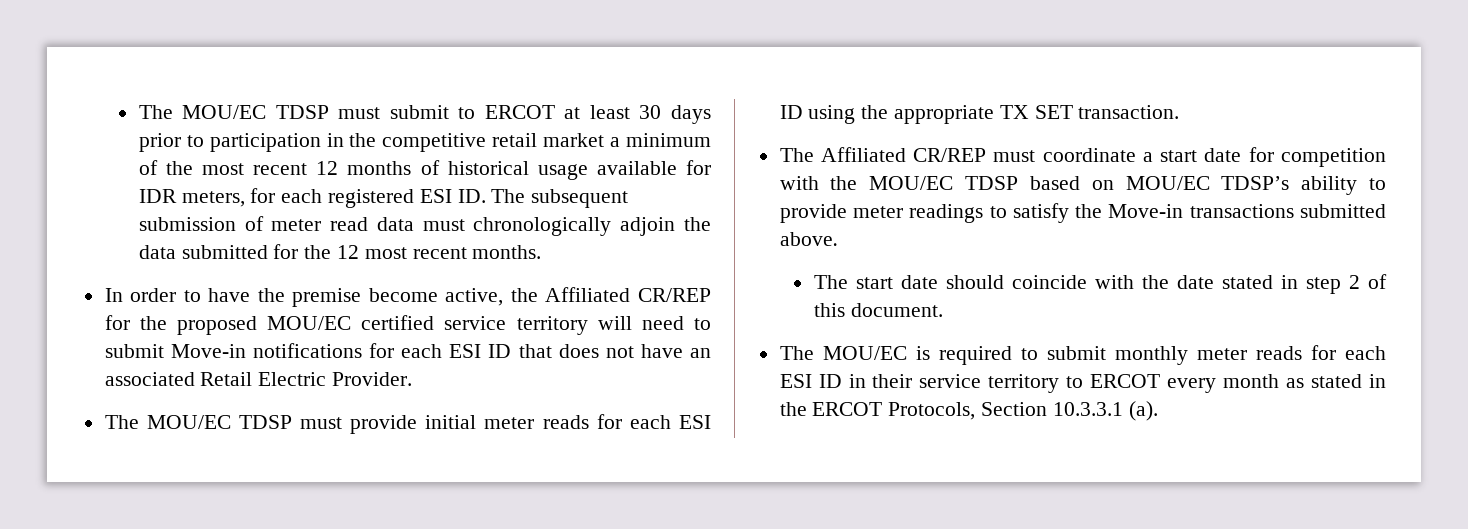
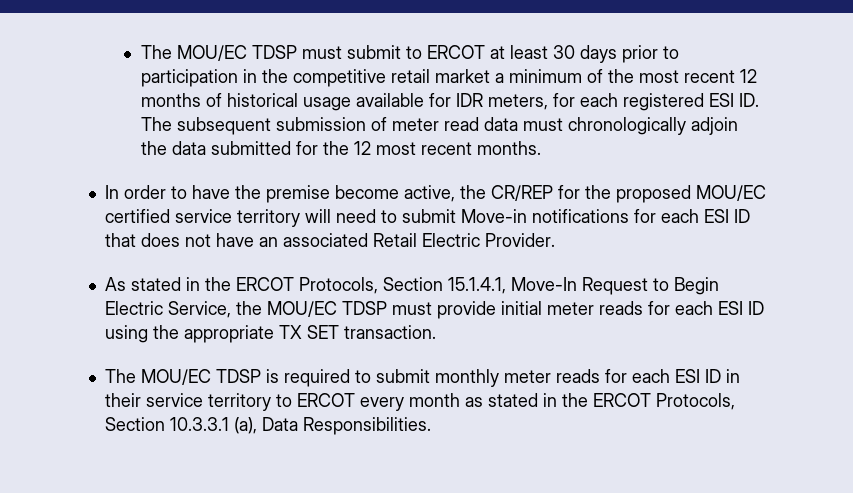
[545,287,631,302] Affiliated -> (486, 192) none
[104,415,139,429] The -> [104,277,719,295] [104,301,262,318] As stated in the ERCOT Protocols, Section 15.1.4.1, Move-In Request to Begin Electric Service, the
[820,147,1386,167] [779,176,1386,195] [779,203,1386,223] [779,232,838,246] [813,274,1387,294] [813,303,943,317] [779,346,907,360] Affiliated CR/REP must coordinate a start date for competition with the MOU/EC TDSP based on MOU/EC TDSP’s ability to provide meter readings to satisfy the Move-in transactions submitted above. // The start date should coincide with the date stated in step 2 of this document. // The MOU/EC -> [140,369,261,385] MOU/EC TDSP
[1128,401,1158,421] (a). -> [233,417,431,435] (a), Data Responsibilities.

